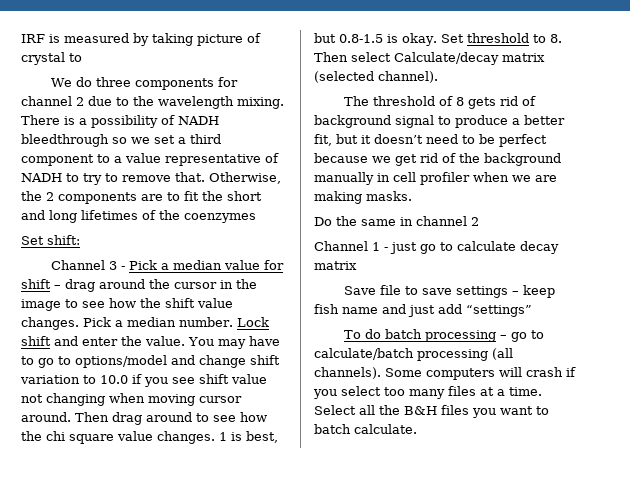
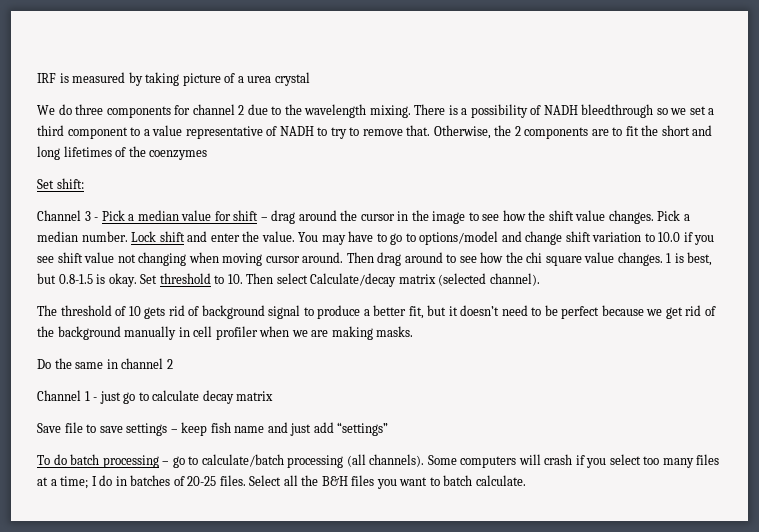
(261, 38) none -> [237,76,272,83] a urea
[69,53,82,62] to -> (310, 79) none
[549,34,562,43] 8. -> [227,274,243,284] 10.
[456,97,465,106] 8 -> [128,306,141,316] 10
[509,387,542,396] time. -> [60,475,246,489] time; I do in batches of 20-25 files.

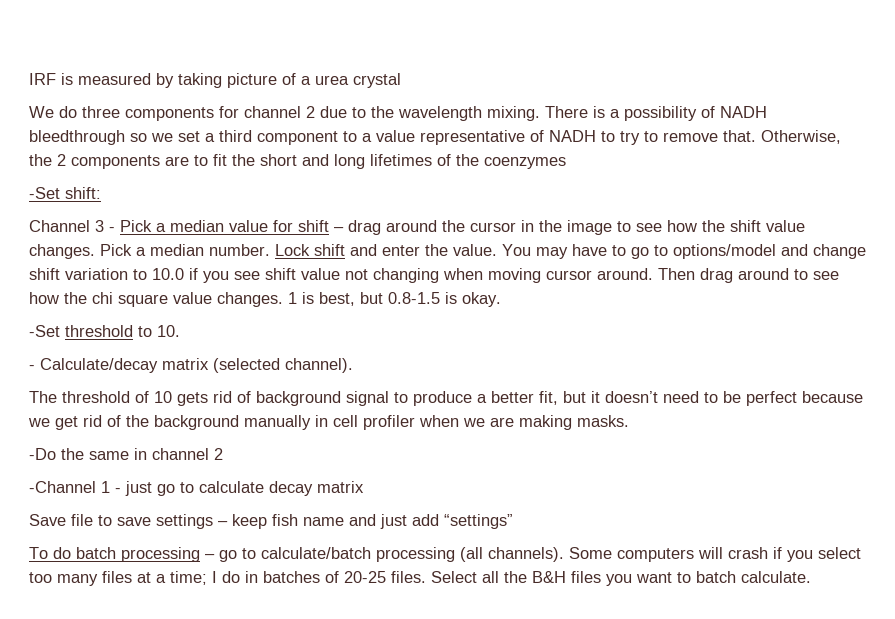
[37,179,54,189] Set -> [29,187,60,199] -Set
[140,274,158,284] Set -> [29,325,60,337] // -Set
[246,273,308,284] Then select -> [29,365,35,370] // -
[37,359,51,369] Do -> [29,448,56,460] -Do
[37,390,81,401] Channel -> [29,481,96,493] -Channel

